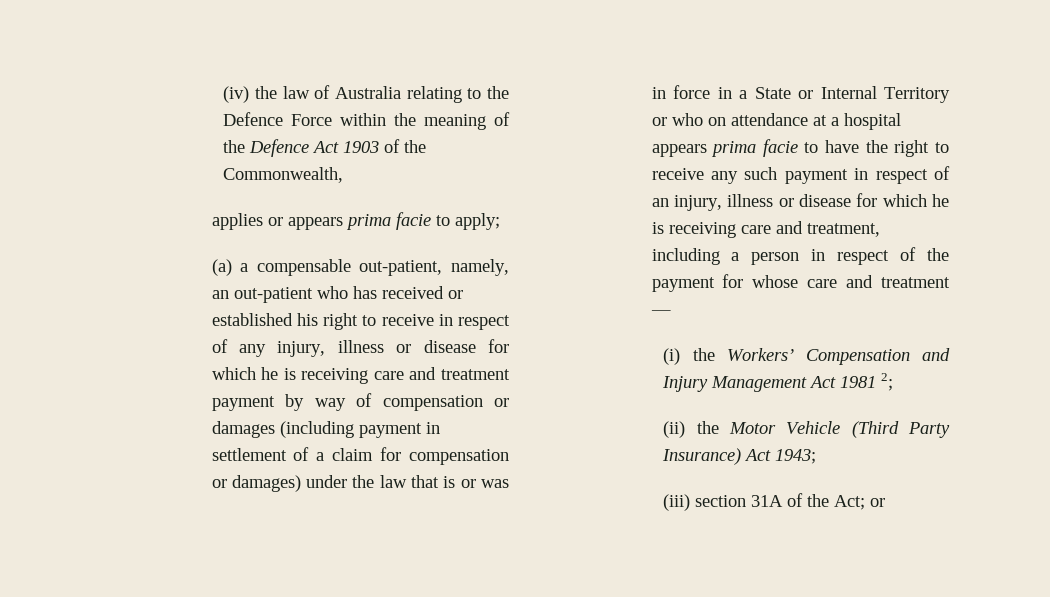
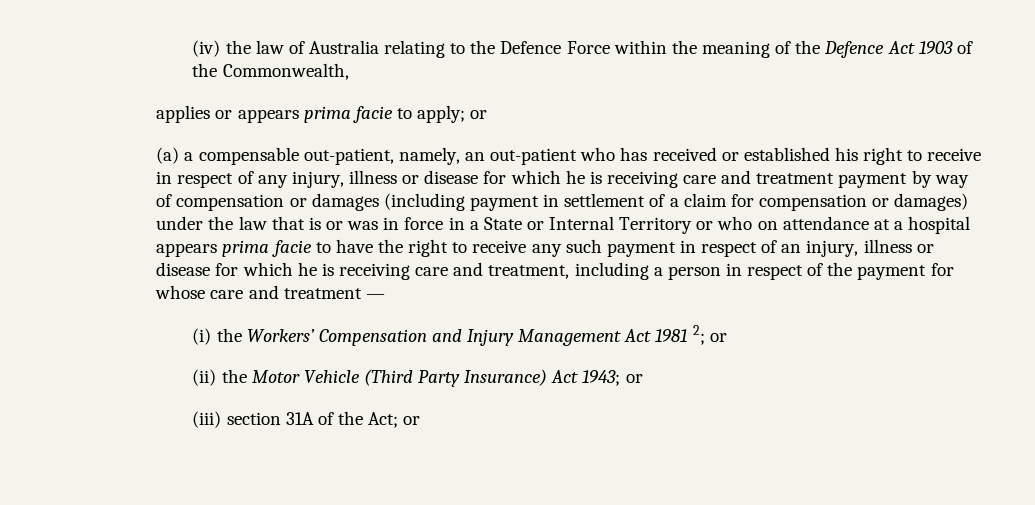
(500, 221) none -> [470,110,488,119] or
(894, 382) none -> [709,333,727,342] or
(817, 456) none -> [625,374,643,383] or

